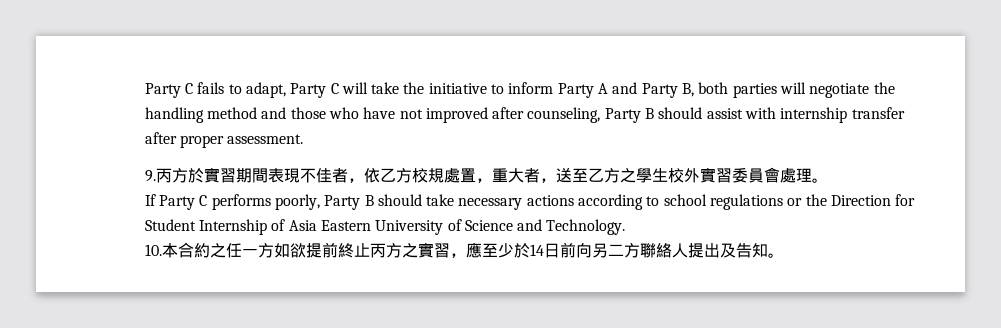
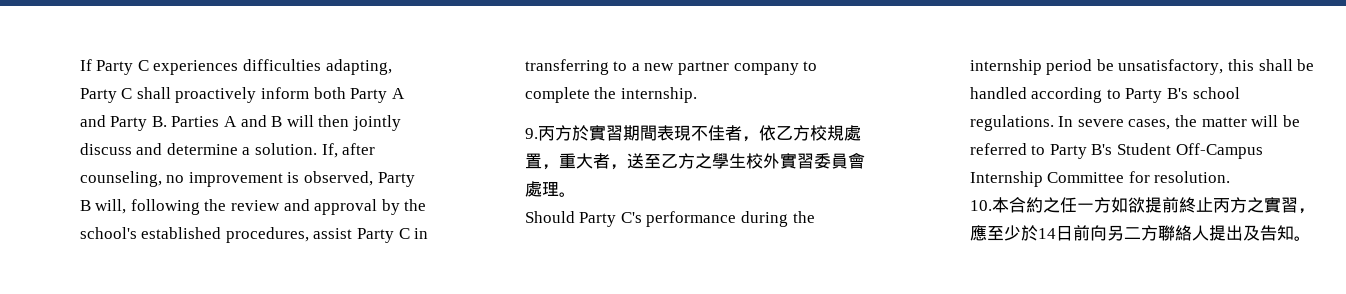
[144,82,895,98] [144,107,905,123] [144,132,304,148] Party C fails to adapt, Party C will take the initiative to inform Party A and Party B, both parties will negotiate the handling method and those who have not improved after counseling, Party B should assist with internship transfer after proper assessment. -> [79,59,392,75] [79,87,405,103] [79,115,401,131] [79,143,376,158] [79,171,415,187] [79,199,427,215] [79,227,429,243] [524,59,818,75] [524,87,697,103] If Party C experiences difficulties adapting, Party C shall proactively inform both Party A and Party B. Parties A and B will then jointly discuss and determine a solution. If, after counseling, no improvement is observed, Party B will, following the review and approval by the school's established procedures, assist Party C in transferring to a new partner company to complete the internship.
[144,194,916,210] [144,219,626,235] If Party C performs poorly, Party B should take necessary actions according to school regulations or the Direction for Student Internship of Asia Eastern University of Science and Technology. -> [524,211,815,227] [969,59,1315,75] [969,87,1240,103] [969,115,1300,131] [969,143,1263,159] [969,171,1231,187] Should Party C's performance during the internship period be unsatisfactory, this shall be handled according to Party B's school regulations. In severe cases, the matter will be referred to Party B's Student Off-Campus Internship Committee for resolution.

